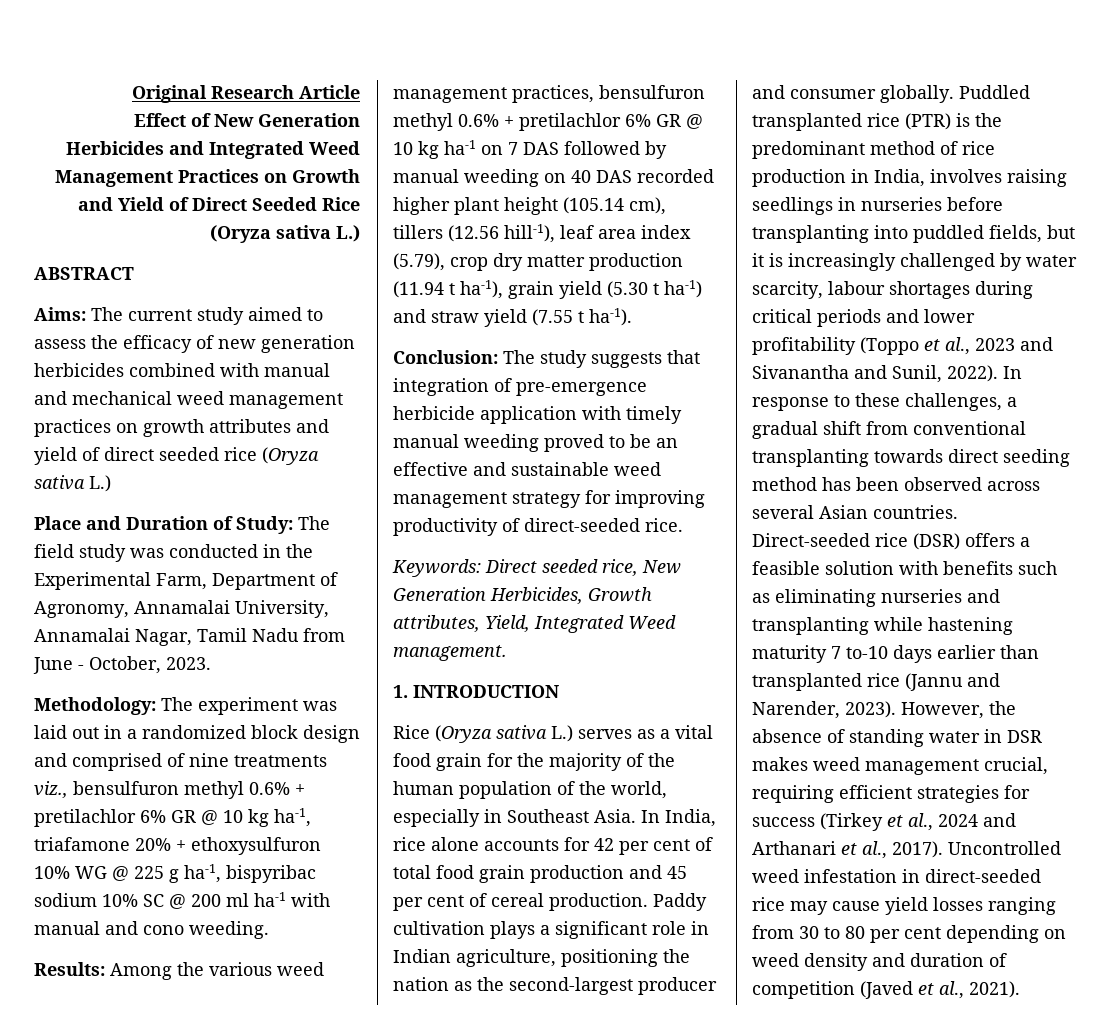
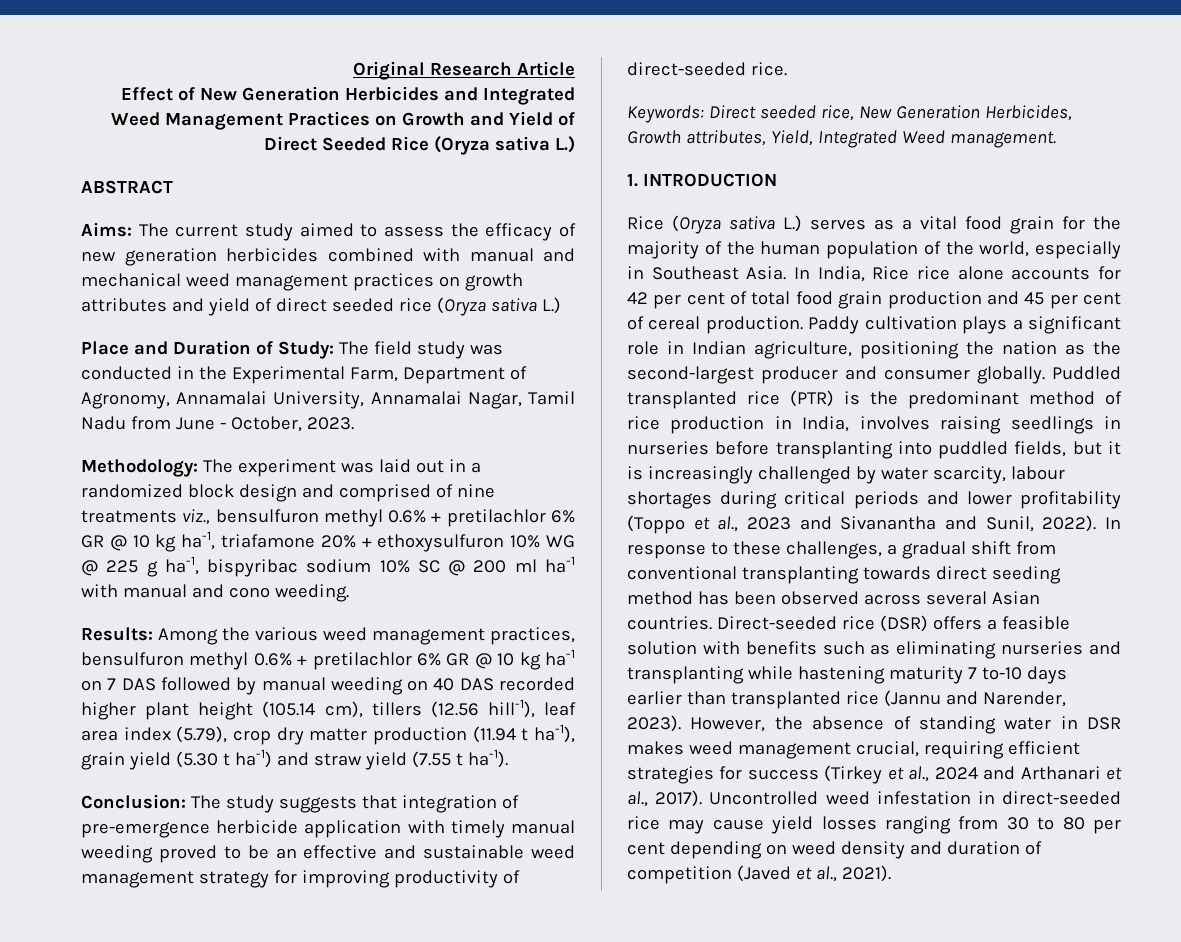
(716, 818) none -> [872,266,910,280] Rice

